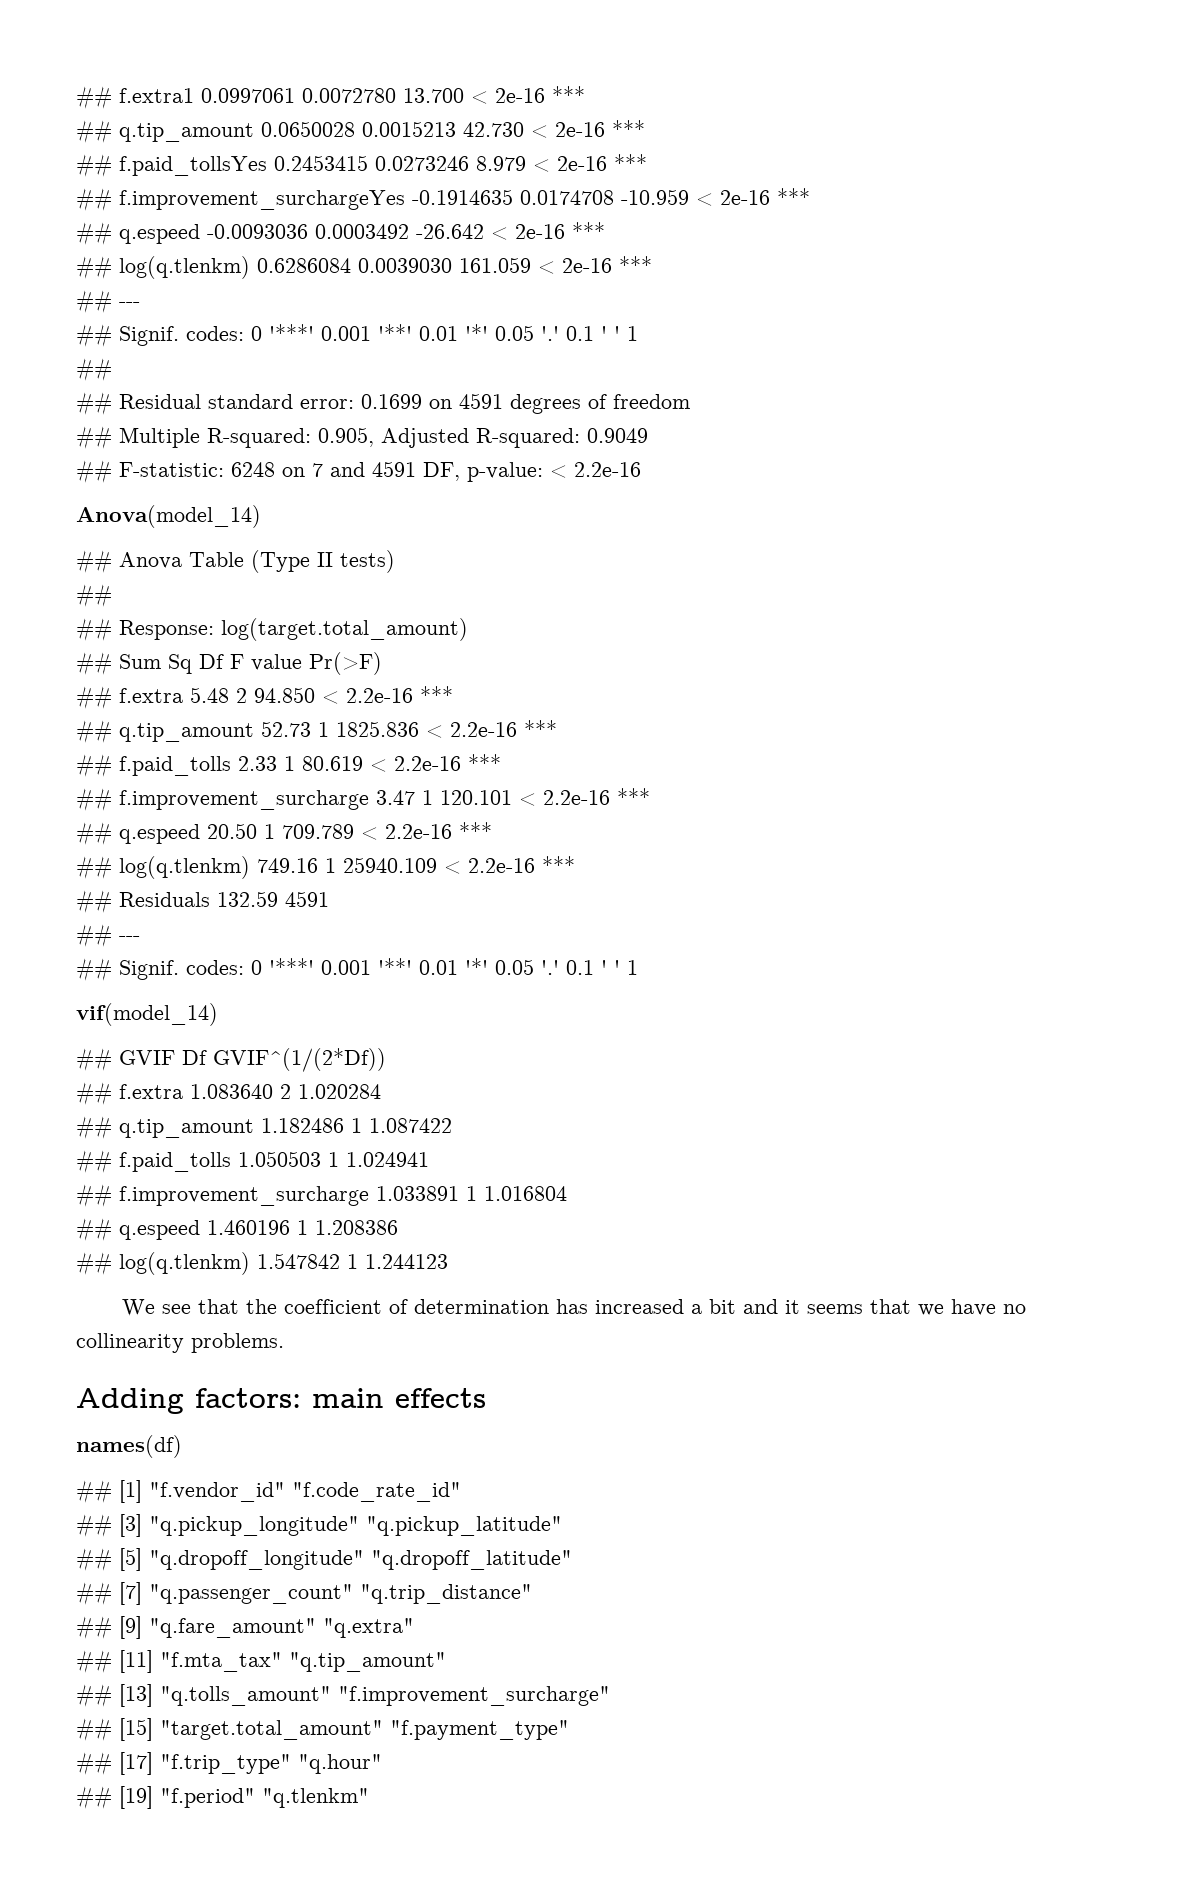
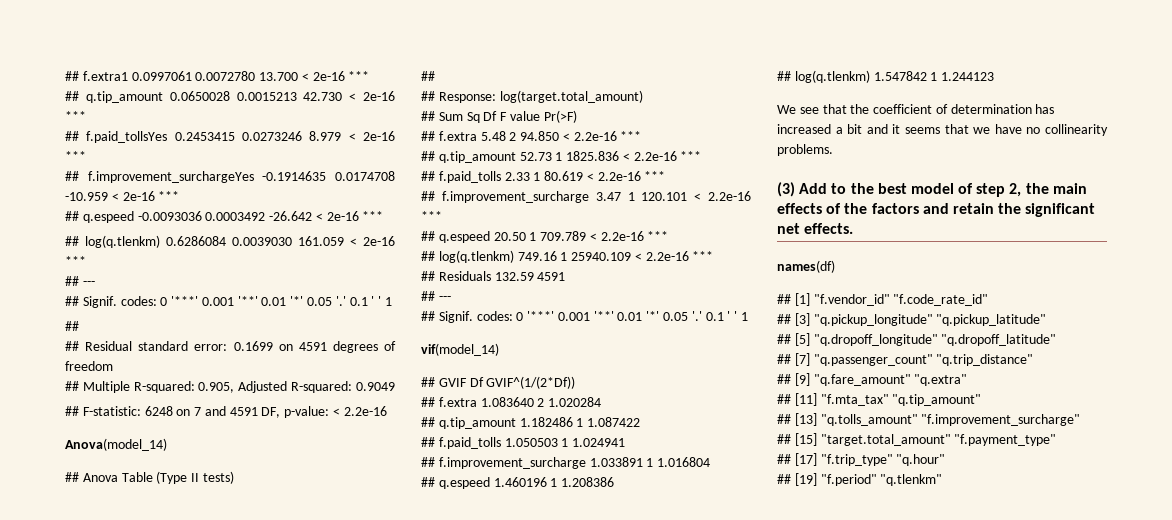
[76,1388,486,1414] Adding factors: main effects -> [777,182,1087,197] [777,203,1096,217] [777,223,854,234] (3) Add to the best model of step 2, the main effects of the factors and retain the significant net effects.

